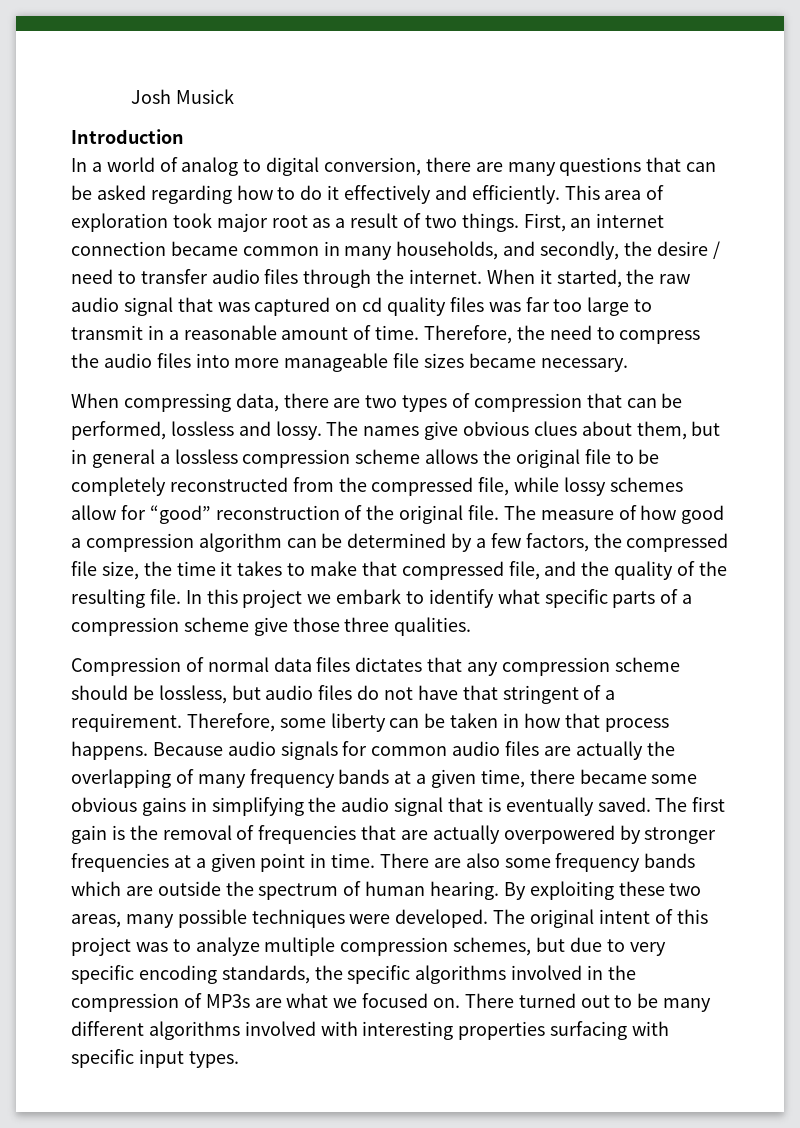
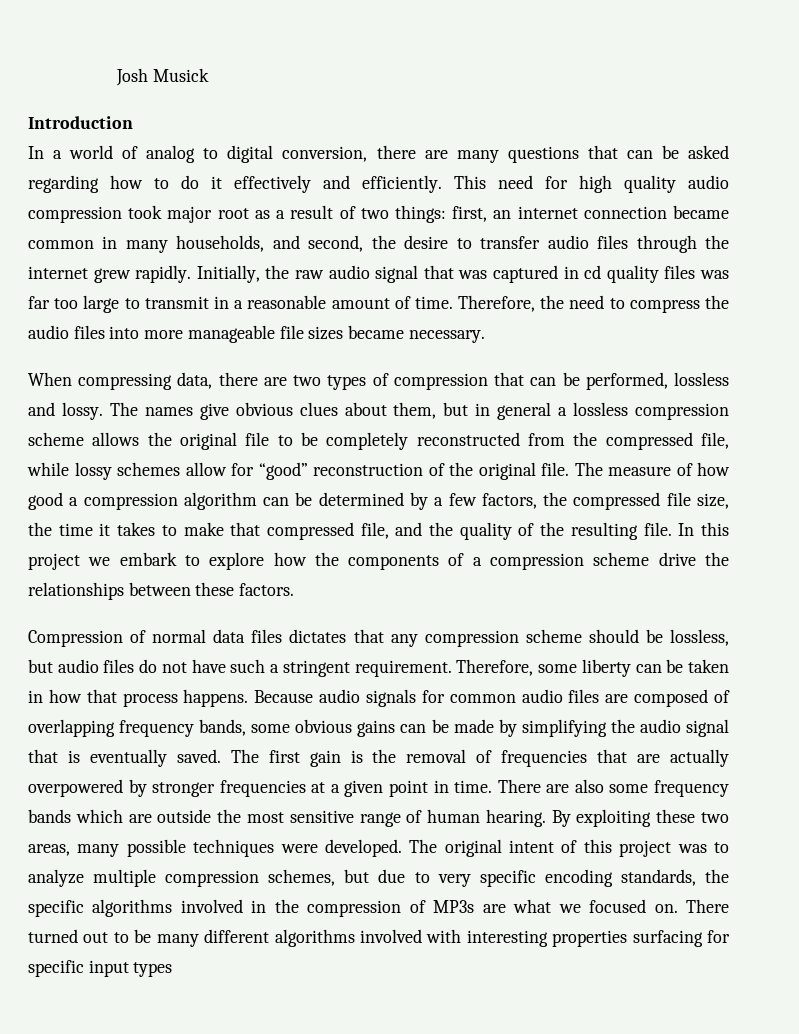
[604,185,665,200] [71,213,168,232] area of exploration -> [498,175,729,193] [28,206,122,223] need for high quality audio compression
[461,213,566,232] things. First, -> [394,205,488,223] things: first,
[540,241,620,260] secondly, -> [308,235,364,252] second,
[712,241,720,259] [71,269,113,284] / need -> (449, 242) none
[409,269,622,288] internet. When it started, -> [28,265,260,283] internet grew rapidly. Initially,
[335,302,358,312] on -> [563,266,579,279] in
[428,589,693,608] [71,617,472,636] identify what specific parts of a compression scheme give those three qualities. -> [209,552,729,570] [28,582,295,600] explore how the components of a compression scheme drive the relationships between these factors.
[462,685,616,704] that stringent of a -> [230,659,350,677] such a stringent
[575,741,675,760] [71,769,698,788] [71,797,207,816] actually the overlapping of many frequency bands at a given time, there became some obvious gains in -> [634,689,730,707] [28,719,517,737] composed of overlapping frequency bands, some obvious gains can be made by
[258,883,339,900] spectrum -> [246,810,401,827] most sensitive range
[632,1021,670,1036] with -> [707,930,730,943] for
[188,1051,239,1068] types. -> [133,962,173,977] types

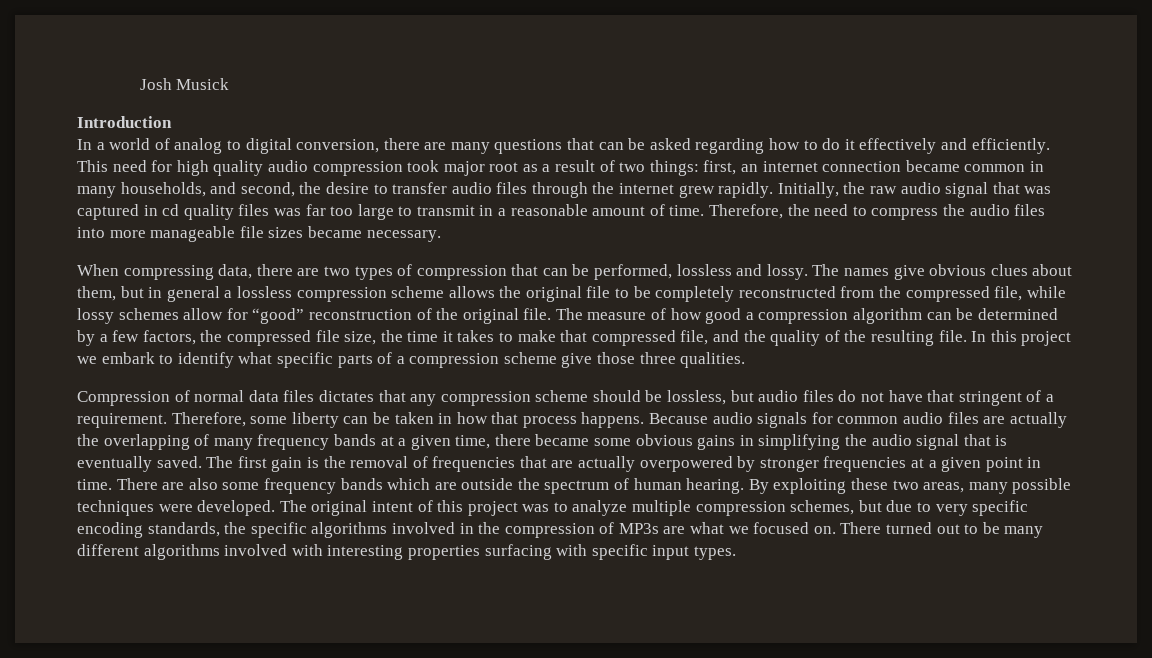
[209,552,729,570] [28,582,295,600] explore how the components of a compression scheme drive the relationships between these factors. -> [177,352,746,368] identify what specific parts of a compression scheme give those three qualities.
[230,659,350,677] such a stringent -> [927,390,1054,406] that stringent of a
[634,689,730,707] [28,719,517,737] composed of overlapping frequency bands, some obvious gains can be made by -> [1009,412,1067,428] [77,434,754,450] actually the overlapping of many frequency bands at a given time, there became some obvious gains in
[246,810,401,827] most sensitive range -> [544,480,610,494] spectrum
[707,930,730,943] for -> [556,544,588,556] with
[133,962,173,977] types -> [693,546,736,560] types.

